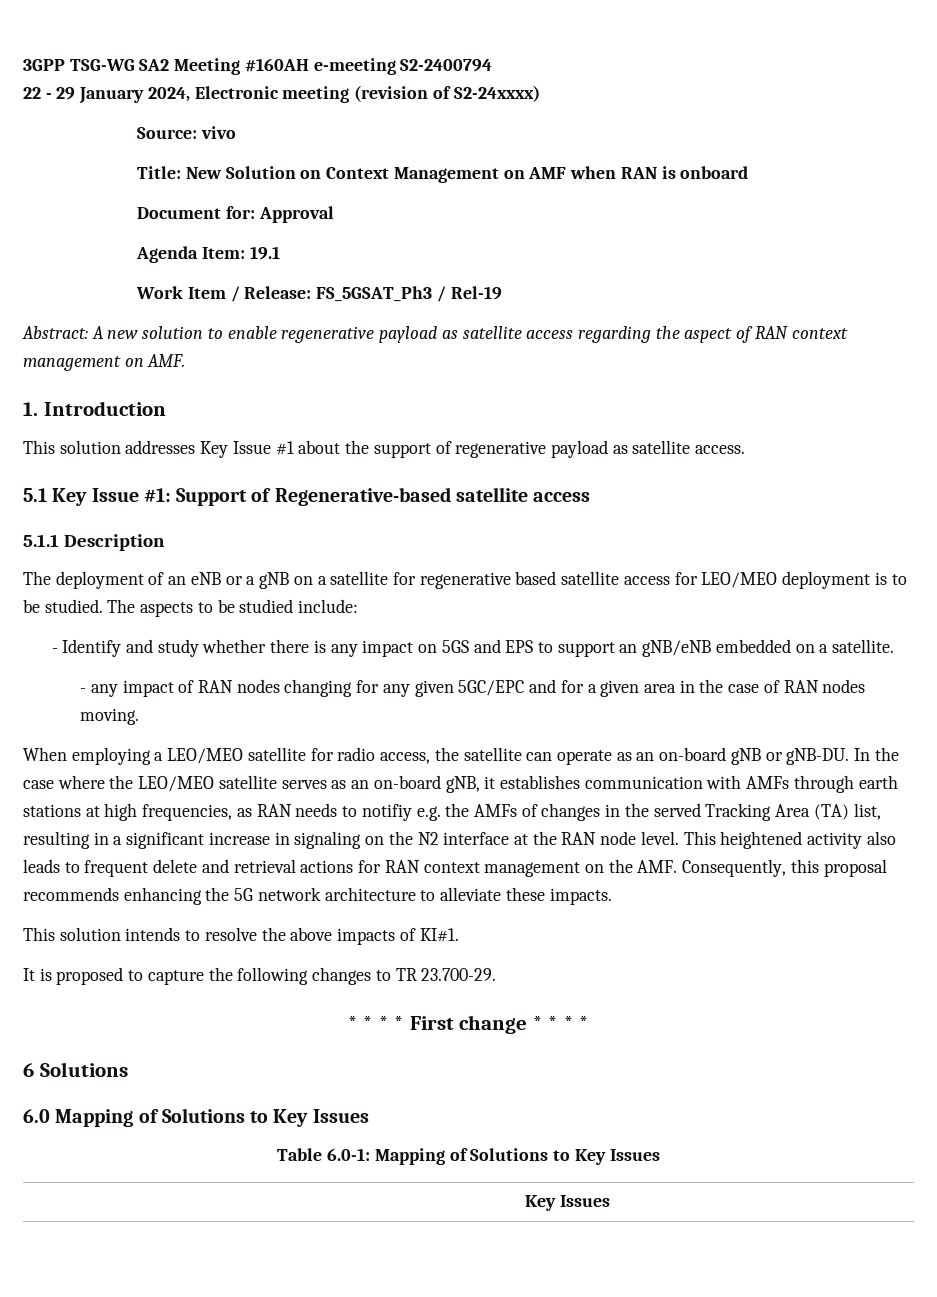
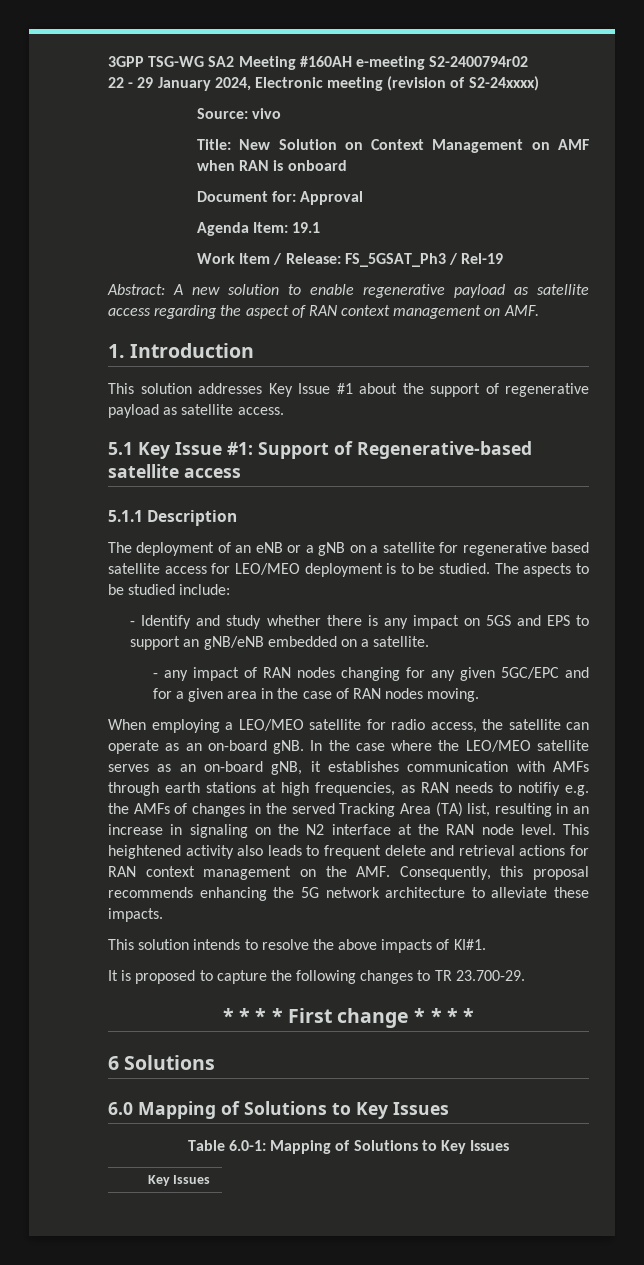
[400,59,493,72] S2-2400794 -> [429,56,529,67] S2-2400794r02
[730,748,850,765] gNB or gNB-DU. -> [273,740,305,754] gNB.
[113,832,205,849] a significant -> [573,806,590,814] an

